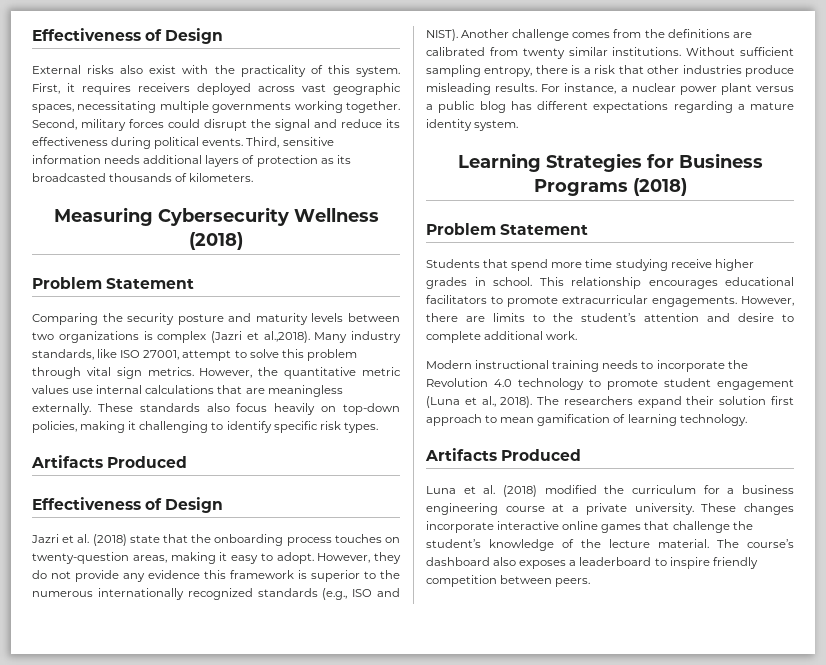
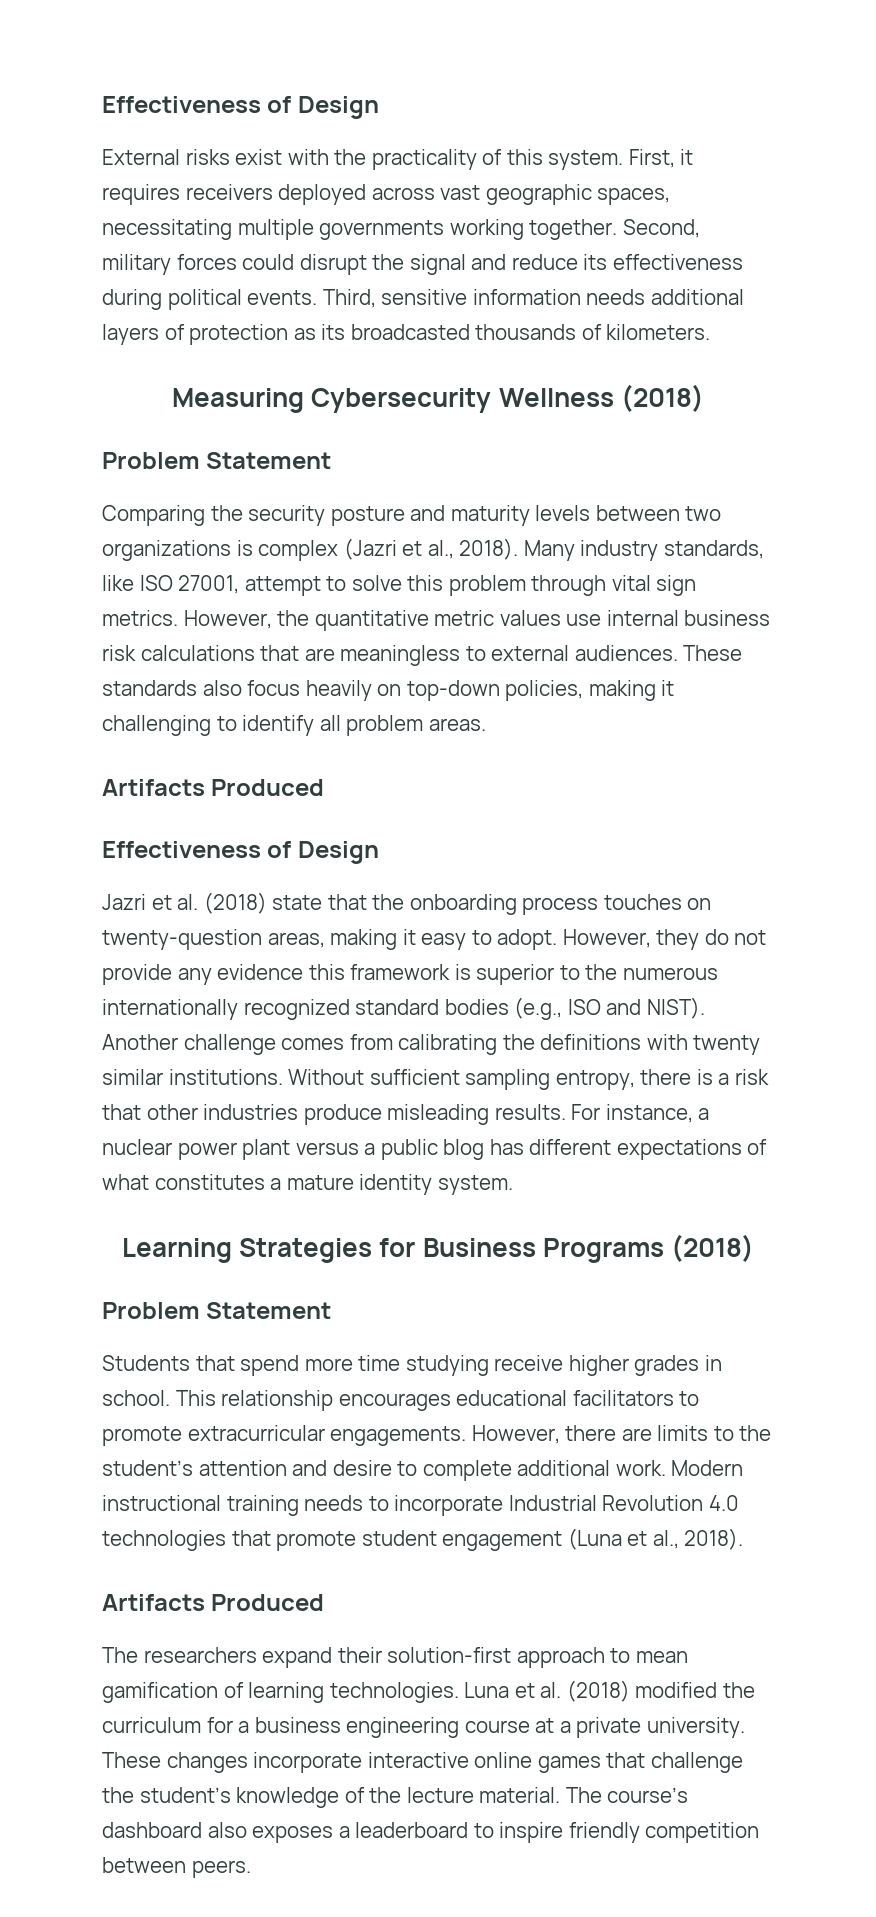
[120,65,144,74] also -> (230, 157) none
[263,331,310,343] al.,2018). -> [427,538,519,560] al., 2018).
(143, 389) none -> [684,610,771,626] [102,645,136,661] business risk
[32,403,91,415] externally. -> [465,645,678,661] to external audiences.
[273,421,378,433] specific risk types. -> [319,715,486,736] all problem areas.
[257,588,318,597] standards -> [355,999,509,1015] standard bodies
(642, 33) none -> [398,1034,498,1055] calibrating
[732,32,752,38] [426,47,518,56] are calibrated from -> [646,1034,688,1050] with
[673,101,733,113] regarding -> [747,1139,768,1155] [102,1174,265,1190] of what constitutes
(578, 335) // -> (666, 1468) none
[727,360,748,369] the -> [508,1495,597,1511] Industrial
[518,378,601,390] technology to -> [102,1530,271,1551] technologies that
(533, 402) none -> [102,1594,325,1611] // Artifacts Produced //
[719,396,794,405] solution first -> [387,1647,512,1663] solution-first
[679,414,747,426] [425,448,582,461] technology. // Artifacts Produced // -> [329,1682,459,1703] technologies.

